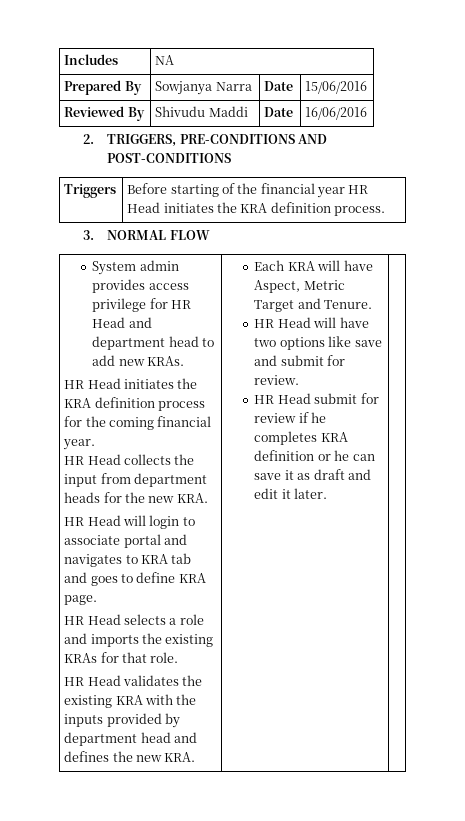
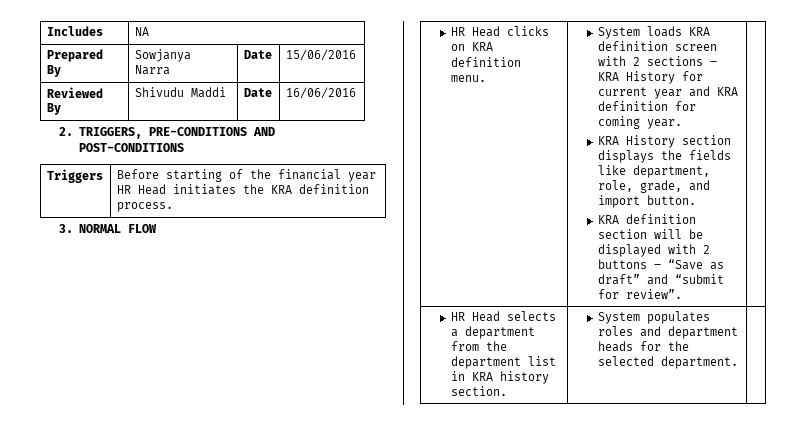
[92,260,179,275] [92,279,189,293] [92,298,192,312] [92,317,152,328] [92,336,215,350] [92,355,185,366] [64,378,198,389] [64,397,205,411] [64,416,212,430] [63,439,96,450] [64,454,195,465] [64,473,207,487] [64,492,208,503] [64,515,195,529] [64,534,187,548] [64,553,192,567] [64,572,206,586] [64,595,98,605] [64,614,204,625] [64,633,214,647] [64,652,179,663] [64,675,203,686] [64,694,197,708] [64,713,180,728] [64,732,197,746] [64,751,196,762] [254,260,373,271] [254,280,345,293] [254,298,373,312] [254,317,369,328] [254,336,382,350] [254,355,346,366] [254,375,300,385] [254,393,379,404] [254,412,327,423] [254,431,348,445] [254,450,375,461] [254,469,371,480] [254,488,328,499] System admin provides access privilege for HR Head and department head to add new KRAs. // HR Head initiates the KRA definition process for the coming financial year. // HR Head collects the input from department heads for the new KRA. // HR Head will login to associate portal and navigates to KRA tab and goes to define KRA page. // HR Head selects a role and imports the existing KRAs for that role. // HR Head validates the existing KRA with the inputs provided by department head and defines the new KRA. | Each KRA will have Aspect, Metric Target and Tenure. // HR Head will have two options like save and submit for review. // HR Head submit for review if he completes KRA definition or he can save it as draft and edit it later. -> [450,26,549,37] [450,42,493,51] [450,57,521,67] [450,75,486,82] [597,26,710,39] [597,41,717,51] [597,56,717,66] [597,71,703,84] [597,86,738,99] [597,101,696,111] [597,116,682,129] [597,135,731,148] [597,150,731,163] [597,165,710,178] [597,180,710,193] [597,195,696,208] [597,214,696,224] [597,229,703,239] [597,244,710,257] [597,259,724,270] [597,274,724,285] [597,289,682,299] [450,311,556,322] [450,326,535,339] [450,341,507,351] [450,356,556,369] [450,371,549,384] [450,386,507,396] [597,311,710,324] [597,326,738,339] [597,341,689,352] [597,356,738,369] HR Head clicks on KRA definition menu. | System loads KRA definition screen with 2 sections – KRA History for current year and KRA definition for coming year. // KRA History section displays the fields like department, role, grade, and import button. // KRA definition section will be displayed with 2 buttons – “Save as draft” and “submit for review”. | // HR Head selects a department from the department list in KRA history section. | System populates roles and department heads for the selected department.

